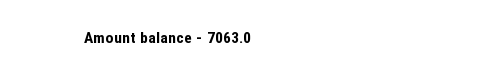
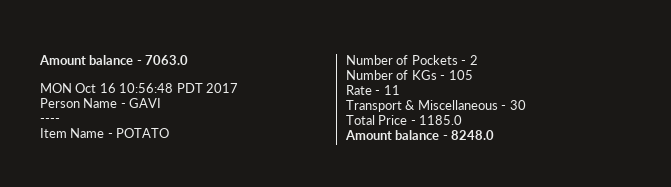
(251, 37) none -> [40,83,238,93] [40,98,162,108] [40,118,60,123] [40,128,170,138] [346,55,478,65] [346,70,473,80] [346,85,400,95] [346,100,526,112] [346,115,463,125] [345,130,495,140] // MON Oct 16 10:56:48 PDT 2017 // Person Name - GAVI // ---- // Item Name - POTATO // Number of Pockets - 2 // Number of KGs - 105 // Rate - 11 // Transport & Miscellaneous - 30 // Total Price - 1185.0 // Amount balance - 8248.0

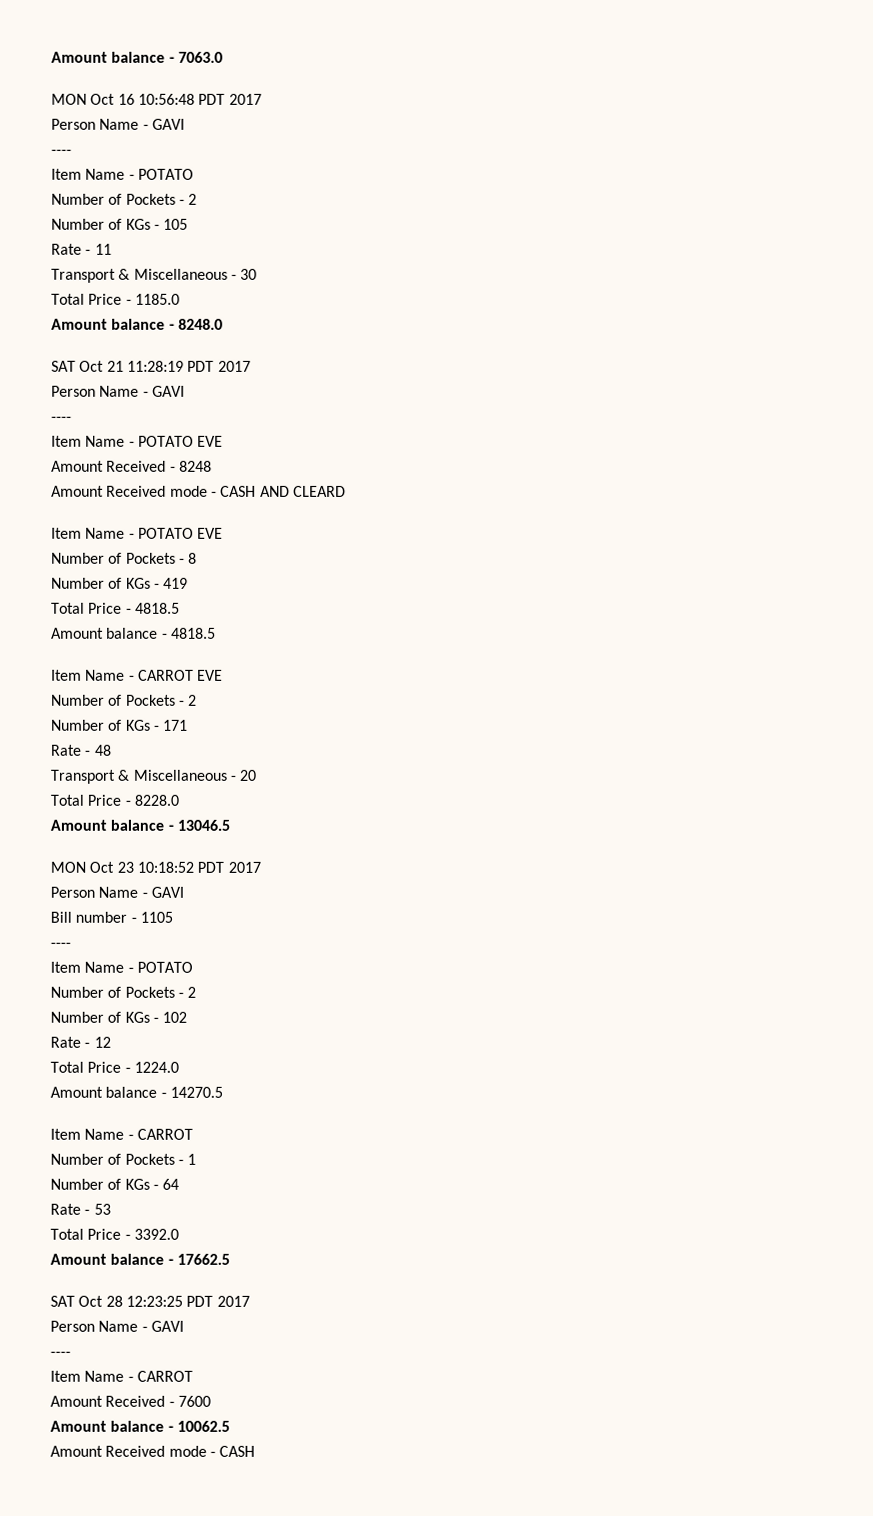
(495, 135) none -> [51,360,251,372] [51,385,185,397] [51,416,72,422] [51,435,224,447] [51,460,212,472] [51,485,346,497] [51,527,224,539] [51,552,198,564] [51,577,189,589] [51,602,180,614] [51,627,216,639] [51,669,224,681] [51,694,198,706] [51,719,189,731] [51,744,112,756] [50,769,257,784] [50,794,179,806] [50,819,230,831] [50,861,261,873] [50,886,184,898] [50,911,173,923] [50,942,71,948] [50,961,193,973] [50,986,197,998] [50,1011,188,1023] [50,1036,111,1048] [50,1061,179,1073] [50,1086,223,1098] [50,1128,193,1140] [50,1153,197,1165] [50,1178,180,1190] [50,1203,111,1215] [50,1228,179,1240] [50,1253,230,1265] [50,1295,250,1307] [50,1320,184,1332] [50,1351,71,1357] [50,1370,193,1382] [50,1395,211,1407] [50,1420,230,1432] [50,1445,256,1457] // SAT Oct 21 11:28:19 PDT 2017 // Person Name - GAVI // ---- // Item Name - POTATO EVE // Amount Received - 8248 // Amount Received mode - CASH AND CLEARD // Item Name - POTATO EVE // Number of Pockets - 8 // Number of KGs - 419 // Total Price - 4818.5 // Amount balance - 4818.5 // Item Name - CARROT EVE // Number of Pockets - 2 // Number of KGs - 171 // Rate - 48 // Transport & Miscellaneous - 20 // Total Price - 8228.0 // Amount balance - 13046.5 // MON Oct 23 10:18:52 PDT 2017 // Person Name - GAVI // Bill number - 1105 // ---- // Item Name - POTATO // Number of Pockets - 2 // Number of KGs - 102 // Rate - 12 // Total Price - 1224.0 // Amount balance - 14270.5 // Item Name - CARROT // Number of Pockets - 1 // Number of KGs - 64 // Rate - 53 // Total Price - 3392.0 // Amount balance - 17662.5 // SAT Oct 28 12:23:25 PDT 2017 // Person Name - GAVI // ---- // Item Name - CARROT // Amount Received - 7600 // Amount balance - 10062.5 // Amount Received mode - CASH

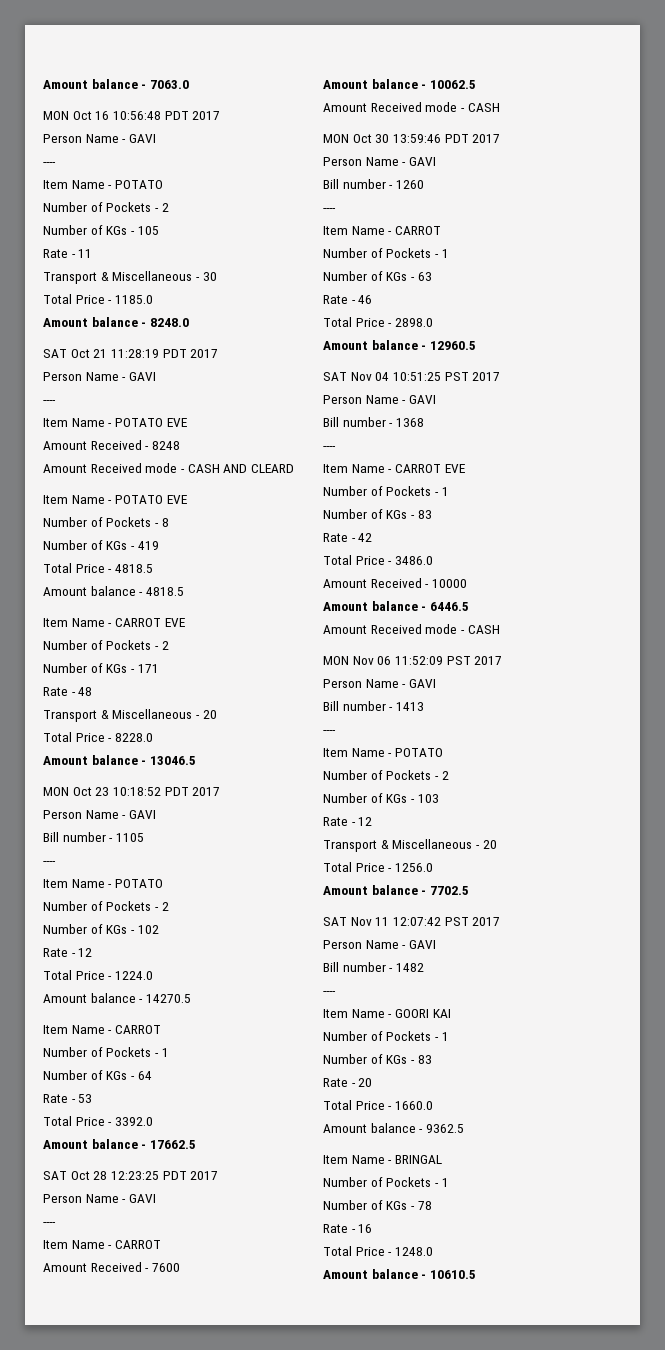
(256, 1451) none -> [323,134,501,143] [323,157,436,166] [323,179,424,189] [323,208,336,212] [323,226,441,235] [323,248,449,258] [323,271,432,281] [323,295,373,304] [323,317,433,327] [323,340,476,350] [323,372,501,381] [323,395,436,404] [323,417,424,427] [323,446,336,450] [323,464,465,473] [323,486,449,496] [323,509,432,519] [323,533,373,542] [323,555,433,565] [323,578,467,588] [323,601,469,611] [323,624,500,634] [323,656,503,665] [323,679,436,688] [323,701,424,711] [323,730,336,734] [323,748,443,757] [323,770,449,780] [323,793,439,803] [323,817,373,826] [323,839,497,852] [323,862,433,872] [323,885,469,895] [323,917,501,926] [323,940,436,949] [323,962,424,972] [323,991,336,995] [323,1009,451,1018] [323,1031,449,1041] [323,1054,432,1064] [323,1078,373,1087] [323,1100,433,1110] [323,1123,464,1133] [323,1155,442,1164] [323,1177,449,1187] [323,1200,432,1210] [323,1224,373,1233] [323,1246,433,1256] [323,1269,476,1279] // MON Oct 30 13:59:46 PDT 2017 // Person Name - GAVI // Bill number - 1260 // ---- // Item Name - CARROT // Number of Pockets - 1 // Number of KGs - 63 // Rate - 46 // Total Price - 2898.0 // Amount balance - 12960.5 // SAT Nov 04 10:51:25 PST 2017 // Person Name - GAVI // Bill number - 1368 // ---- // Item Name - CARROT EVE // Number of Pockets - 1 // Number of KGs - 83 // Rate - 42 // Total Price - 3486.0 // Amount Received - 10000 // Amount balance - 6446.5 // Amount Received mode - CASH // MON Nov 06 11:52:09 PST 2017 // Person Name - GAVI // Bill number - 1413 // ---- // Item Name - POTATO // Number of Pockets - 2 // Number of KGs - 103 // Rate - 12 // Transport & Miscellaneous - 20 // Total Price - 1256.0 // Amount balance - 7702.5 // SAT Nov 11 12:07:42 PST 2017 // Person Name - GAVI // Bill number - 1482 // ---- // Item Name - GOORI KAI // Number of Pockets - 1 // Number of KGs - 83 // Rate - 20 // Total Price - 1660.0 // Amount balance - 9362.5 // Item Name - BRINGAL // Number of Pockets - 1 // Number of KGs - 78 // Rate - 16 // Total Price - 1248.0 // Amount balance - 10610.5

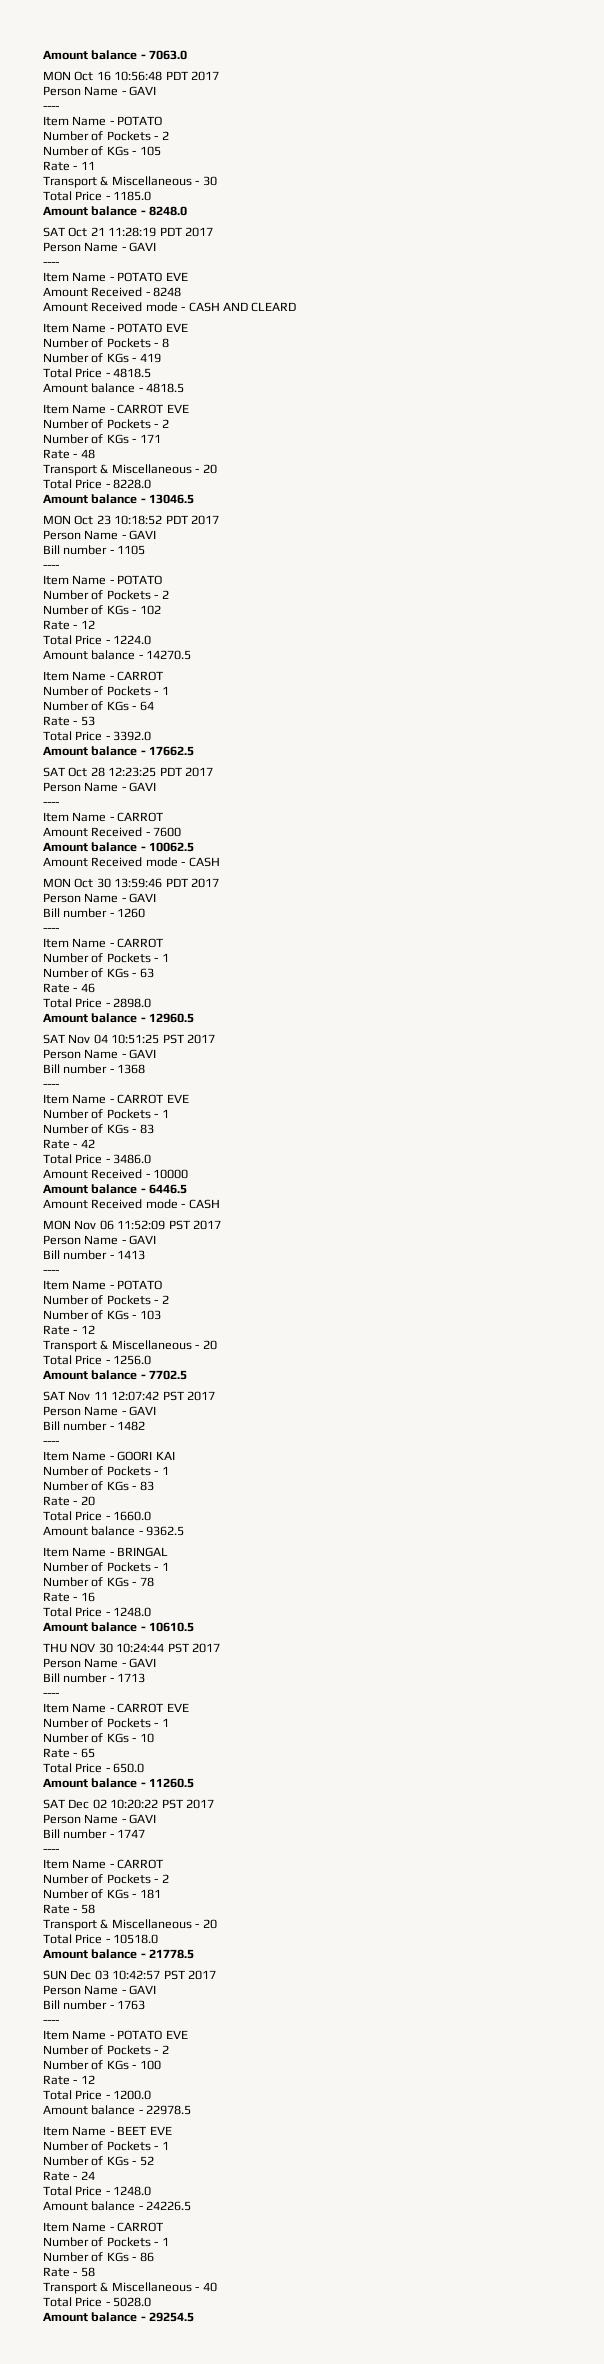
(476, 1274) none -> [43,1643,220,1653] [43,1658,157,1668] [43,1673,146,1683] [43,1692,59,1697] [43,1703,189,1713] [43,1718,169,1728] [43,1733,154,1743] [43,1748,95,1758] [43,1763,145,1773] [43,1778,195,1788] [43,1799,214,1809] [43,1814,157,1824] [43,1829,146,1839] [43,1848,59,1853] [43,1859,164,1869] [43,1874,169,1884] [43,1889,161,1899] [43,1904,95,1914] [43,1919,217,1931] [43,1934,159,1944] [43,1949,195,1959] [43,1970,216,1980] [43,1985,157,1995] [43,2000,146,2010] [43,2019,59,2024] [43,2030,188,2040] [43,2045,169,2055] [43,2060,161,2070] [43,2075,95,2085] [43,2090,152,2100] [43,2105,192,2115] [43,2126,172,2136] [43,2141,169,2151] [43,2156,154,2166] [43,2171,95,2181] [43,2186,152,2196] [43,2201,192,2211] [43,2222,164,2232] [43,2237,169,2247] [43,2252,154,2262] [43,2267,95,2277] [43,2282,217,2294] [43,2297,152,2307] [43,2312,195,2322] // THU NOV 30 10:24:44 PST 2017 // Person Name - GAVI // Bill number - 1713 // ---- // Item Name - CARROT EVE // Number of Pockets - 1 // Number of KGs - 10 // Rate - 65 // Total Price - 650.0 // Amount balance - 11260.5 // SAT Dec 02 10:20:22 PST 2017 // Person Name - GAVI // Bill number - 1747 // ---- // Item Name - CARROT // Number of Pockets - 2 // Number of KGs - 181 // Rate - 58 // Transport & Miscellaneous - 20 // Total Price - 10518.0 // Amount balance - 21778.5 // SUN Dec 03 10:42:57 PST 2017 // Person Name - GAVI // Bill number - 1763 // ---- // Item Name - POTATO EVE // Number of Pockets - 2 // Number of KGs - 100 // Rate - 12 // Total Price - 1200.0 // Amount balance - 22978.5 // Item Name - BEET EVE // Number of Pockets - 1 // Number of KGs - 52 // Rate - 24 // Total Price - 1248.0 // Amount balance - 24226.5 // Item Name - CARROT // Number of Pockets - 1 // Number of KGs - 86 // Rate - 58 // Transport & Miscellaneous - 40 // Total Price - 5028.0 // Amount balance - 29254.5

